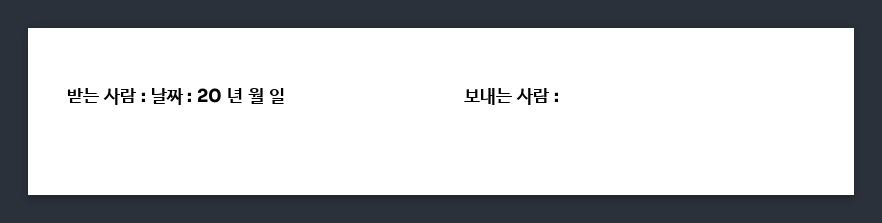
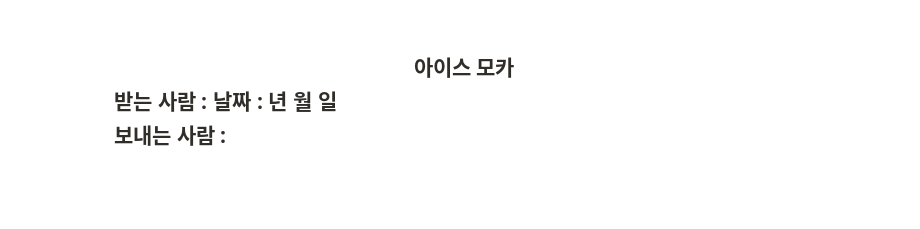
(67, 95) none -> [413,57,515,78] 아이스 모카 //
[197,88,223,103] 20 -> (263, 103) none

